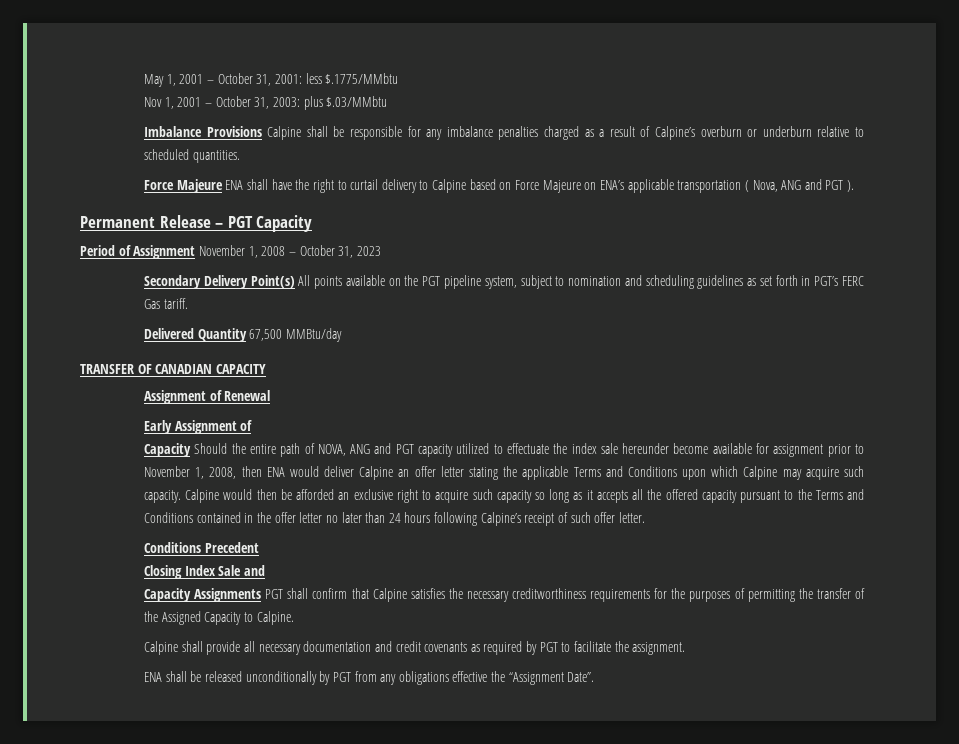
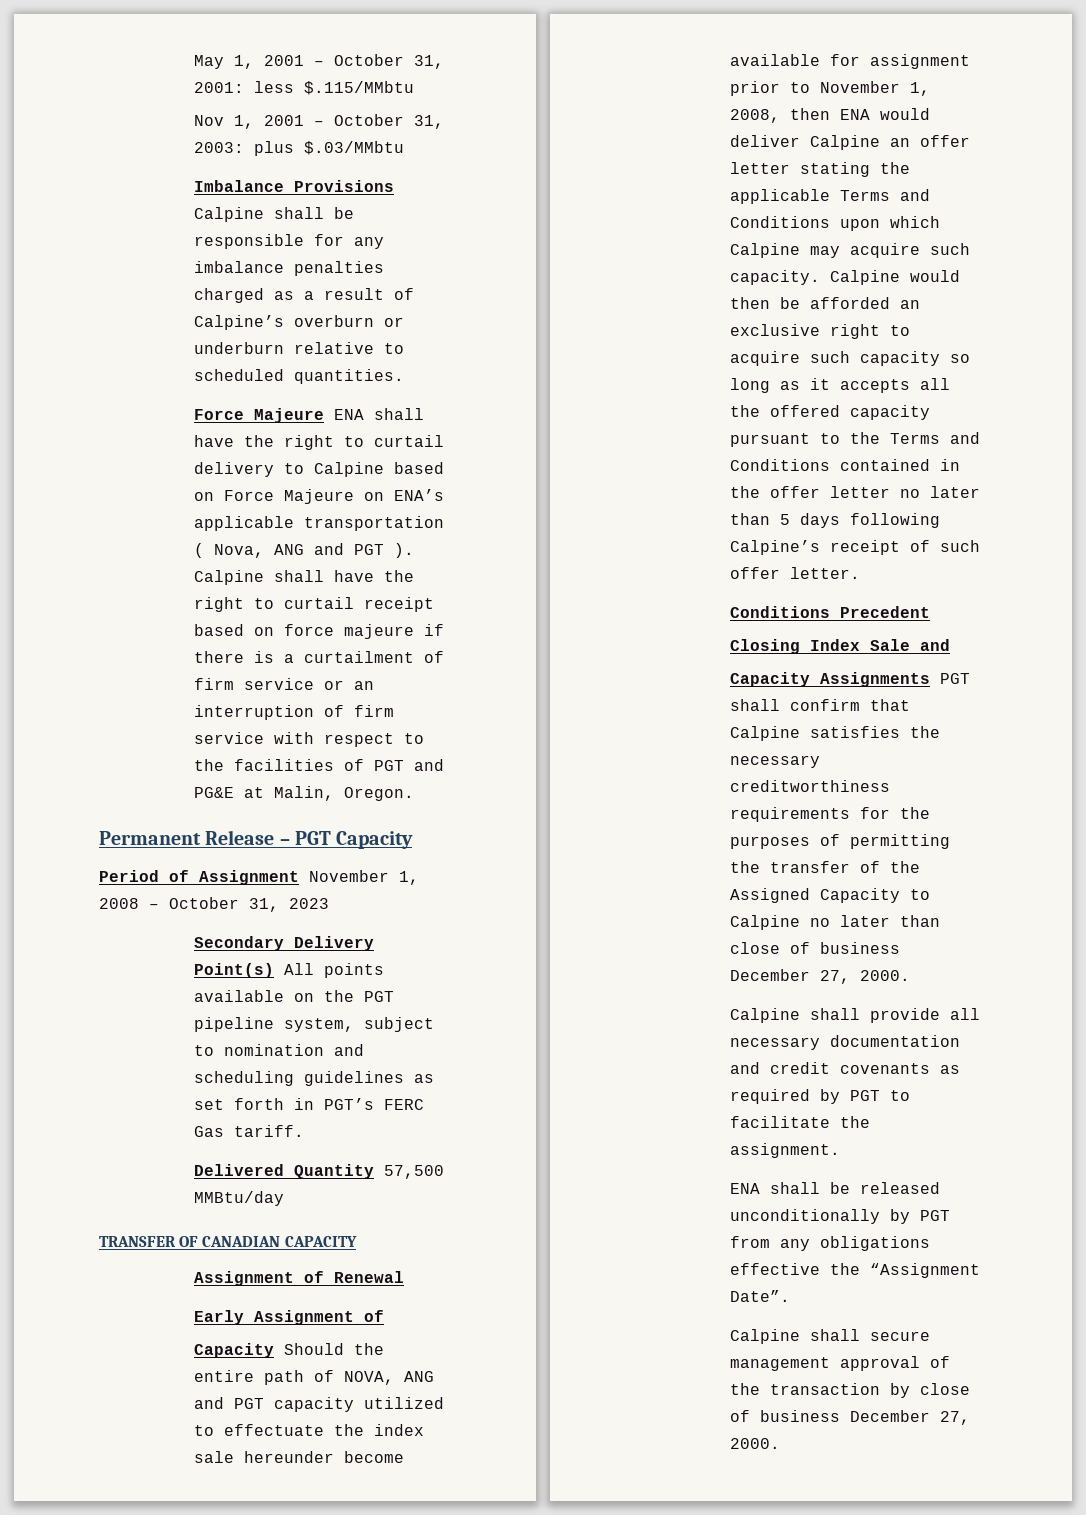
[325,73,399,84] $.1775/MMbtu -> [303,81,414,95] $.115/MMbtu
(855, 186) none -> [193,570,414,585] [193,597,434,612] [193,624,444,639] [193,651,444,663] [193,678,374,690] [193,705,394,720] [193,732,424,747] [193,759,444,771] [193,786,414,801] Calpine shall have the right to curtail receipt based on force majeure if there is a curtailment of firm service or an interruption of firm service with respect to the facilities of PGT and PG&E at Malin, Oregon.
[249,329,283,341] 67,500 -> [383,1165,444,1179] 57,500
[388,512,431,523] 24 hours -> [779,513,840,528] 5 days
[256,611,294,625] Calpine. -> [729,915,940,930] [729,942,900,954] [729,969,910,984] Calpine no later than close of business December 27, 2000.
(595, 677) none -> [729,1329,930,1344] [729,1356,950,1371] [729,1383,970,1398] [729,1410,970,1425] [729,1438,780,1449] // Calpine shall secure management approval of the transaction by close of business December 27, 2000.

